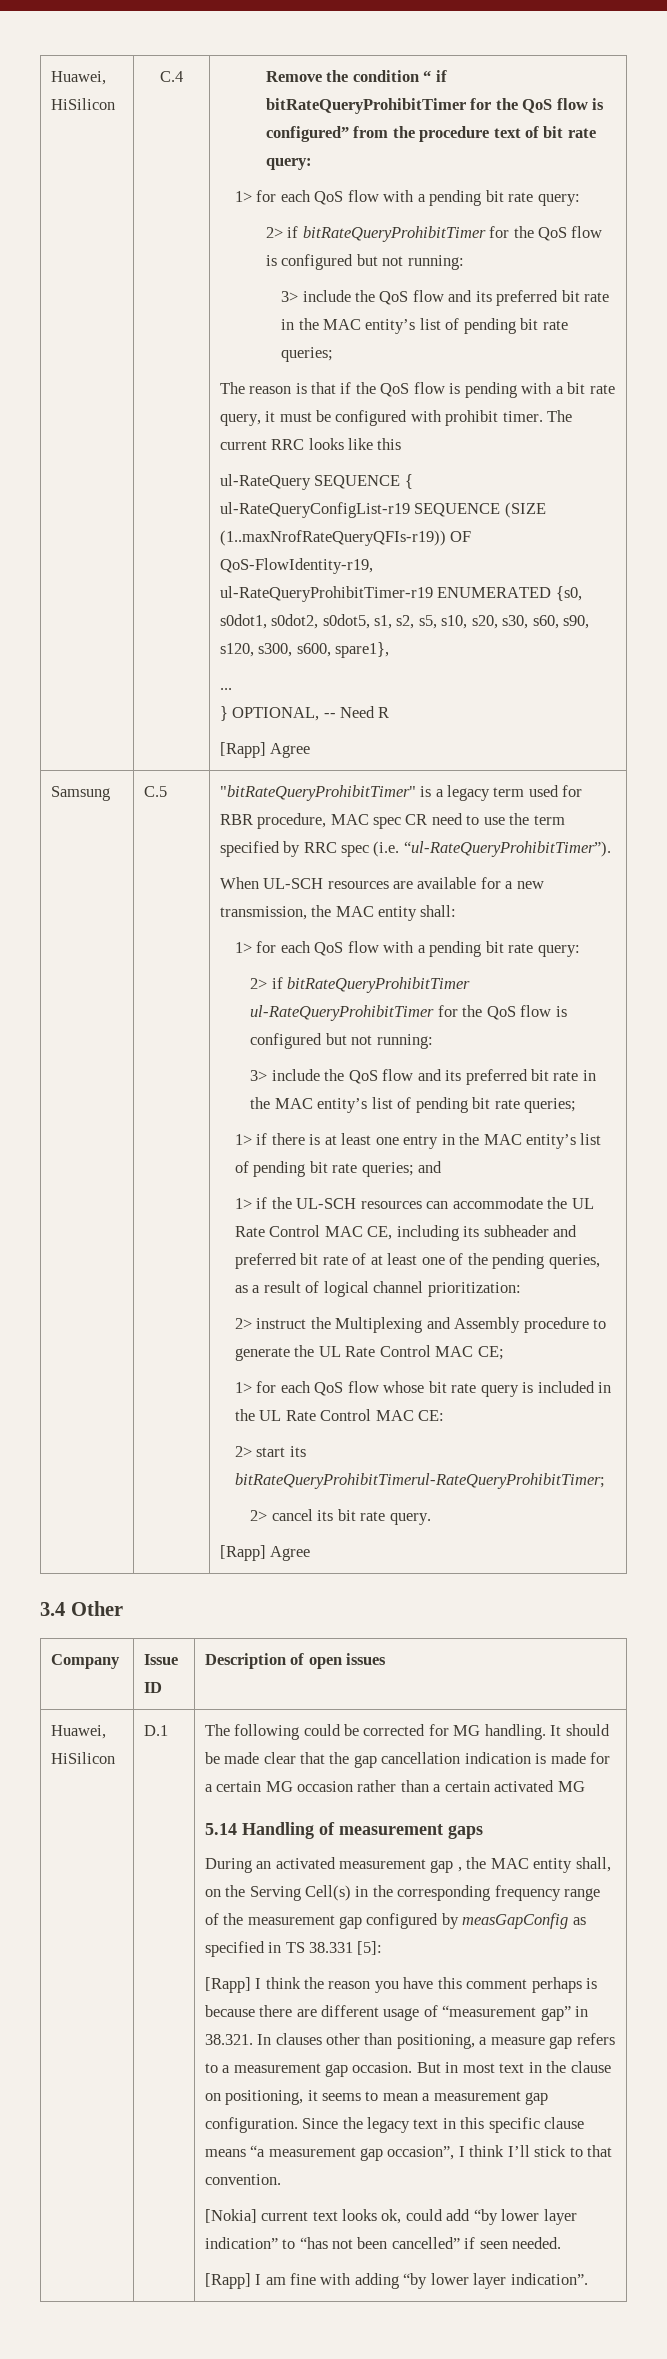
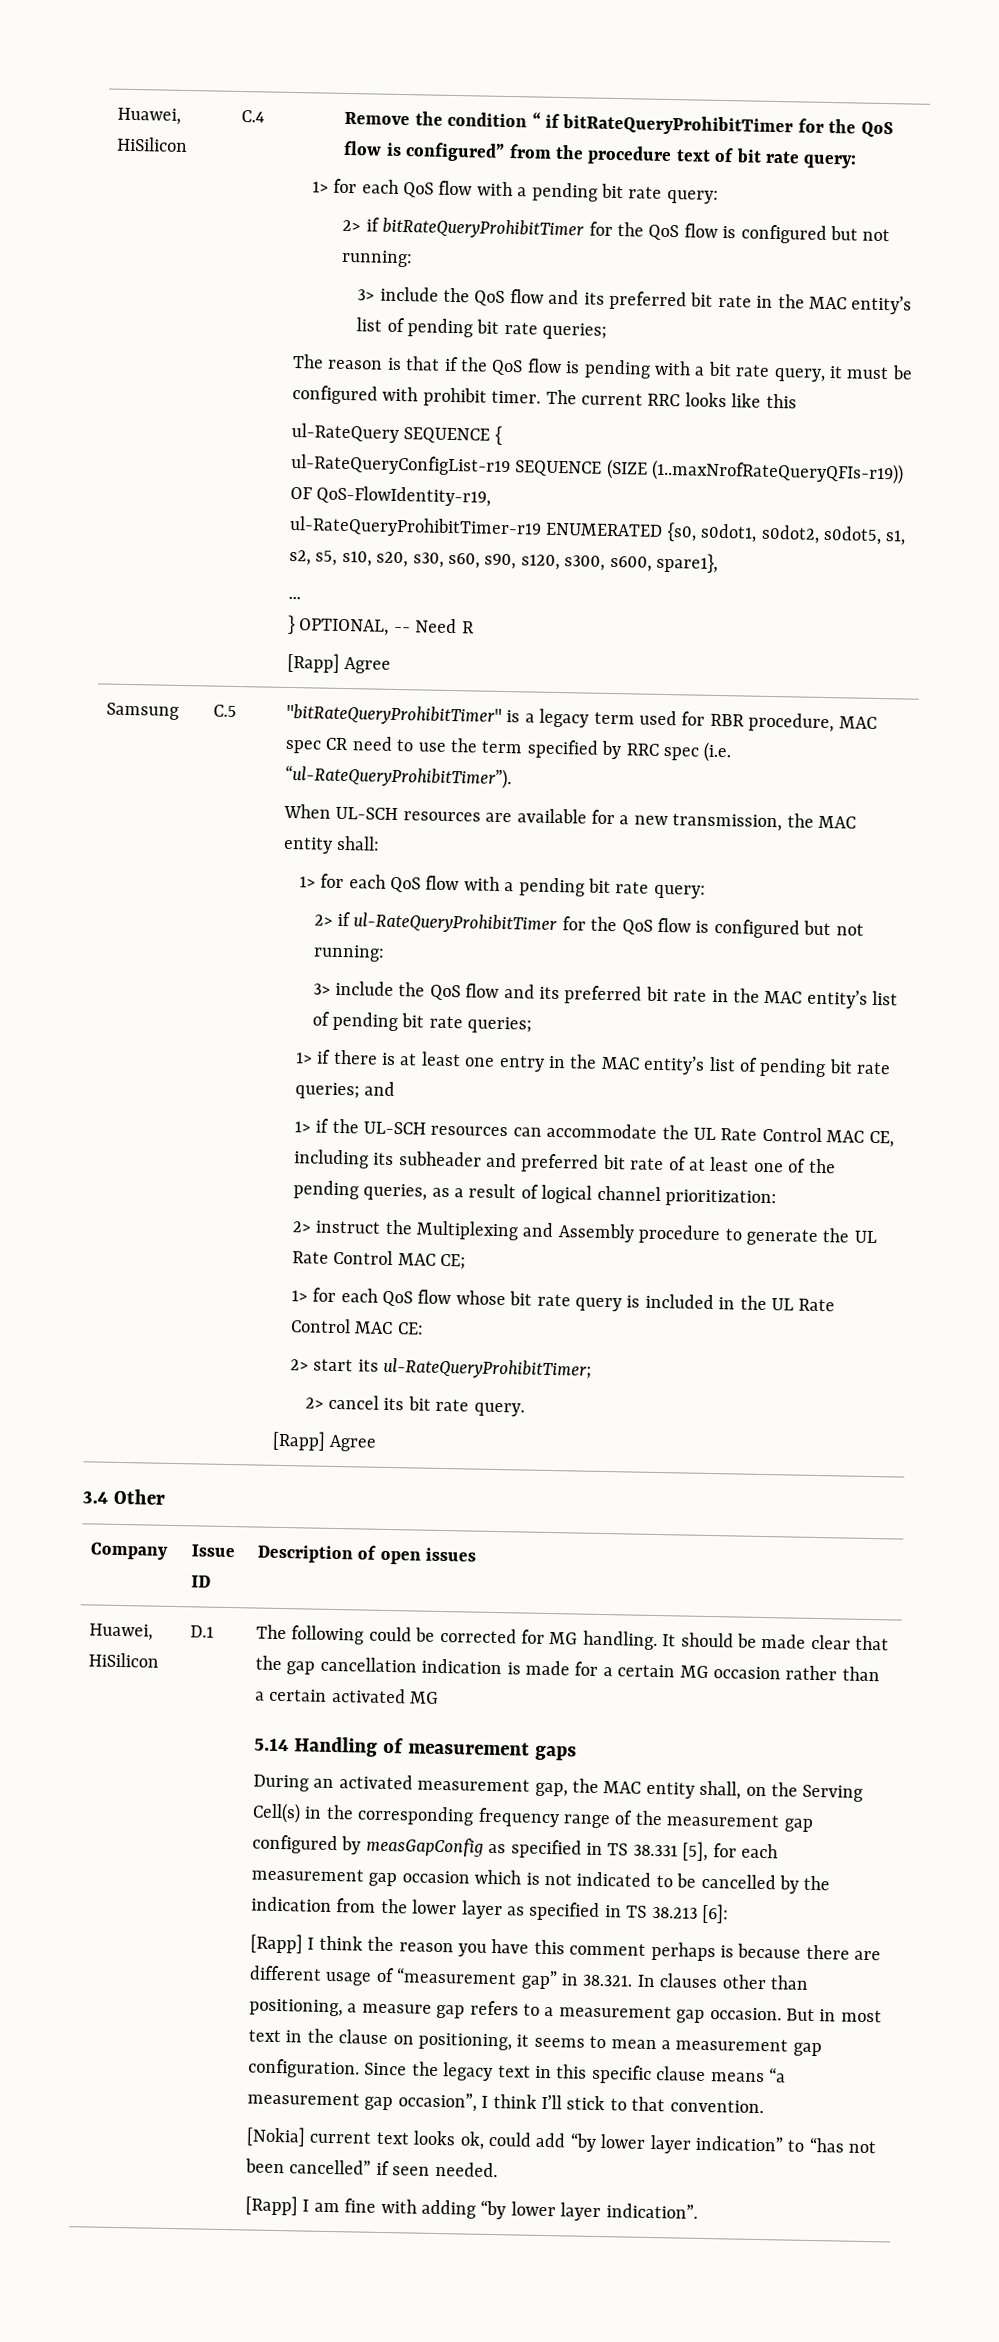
[287,977,471,993] bitRateQueryProhibitTimer -> (351, 919) none
[235,1473,606,1489] bitRateQueryProhibitTimerul-RateQueryProhibitTimer; -> [382,1357,592,1380] ul-RateQueryProhibitTimer;
[430,1860,462,1873] gap , -> [534,1782,568,1797] gap,
[357,1941,383,1955] [5]: -> [682,1841,779,1862] [251,1867,831,1894] [251,1896,730,1924] [5], for each measurement gap occasion which is not indicated to be cancelled by the indication from the lower layer as specified in TS 38.213 [6]:

